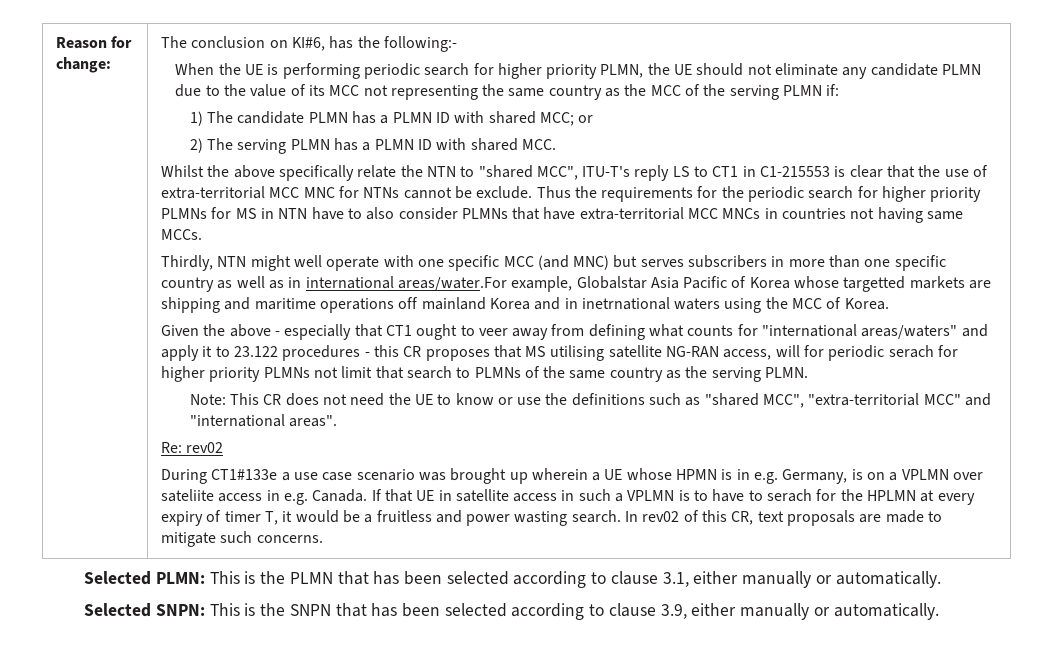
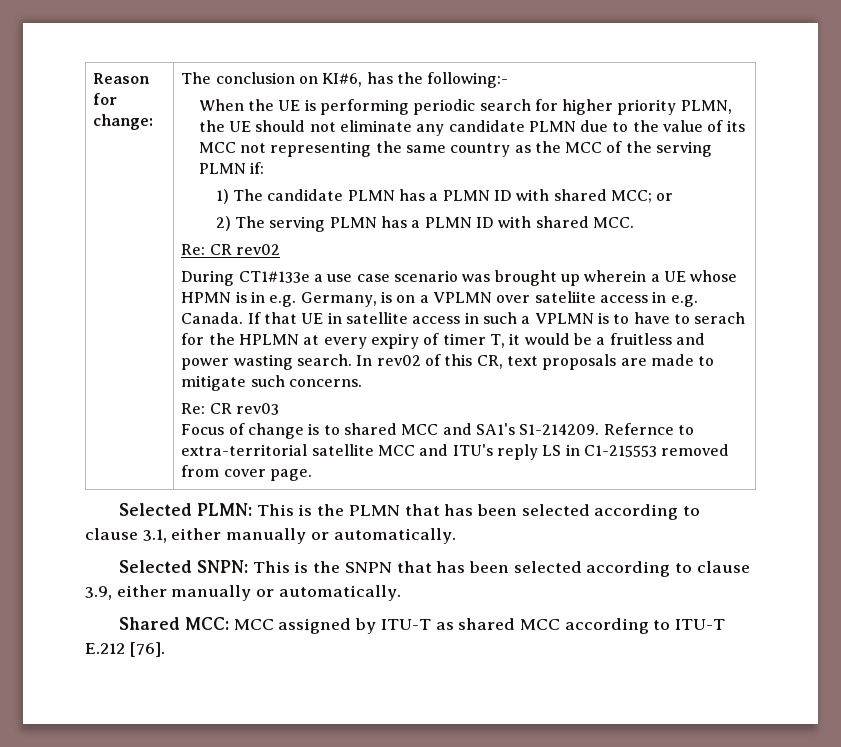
[160,165,989,181] [160,186,982,202] [160,207,964,223] [160,229,202,240] [160,255,946,271] [160,276,992,292] [160,297,889,313] [160,324,988,340] [160,345,959,361] [160,366,809,382] [189,393,992,408] [189,414,337,427] [160,442,182,453] Whilst the above specifically relate the NTN to "shared MCC", ITU-T's reply LS to CT1 in C1-215553 is clear that the use of extra-territorial MCC MNC for NTNs cannot be exclude. Thus the requirements for the periodic search for higher priority PLMNs for MS in NTN have to also consider PLMNs that have extra-territorial MCC MNCs in countries not having same MCCs. // Thirdly, NTN might well operate with one specific MCC (and MNC) but serves subscribers in more than one specific country as well as in international areas/water.For example, Globalstar Asia Pacific of Korea whose targetted markets are shipping and maritime operations off mainland Korea and in inetrnational waters using the MCC of Korea. // Given the above - especially that CT1 ought to veer away from defining what counts for "international areas/waters" and apply it to 23.122 procedures - this CR proposes that MS utilising satellite NG-RAN access, will for periodic serach for higher priority PLMNs not limit that search to PLMNs of the same country as the serving PLMN. // Note: This CR does not need the UE to know or use the definitions such as "shared MCC", "extra-territorial MCC" and "international areas". // Re: -> [181,244,232,255] Re: CR
(323, 539) none -> [181,403,280,415] [181,423,694,439] [181,444,730,460] [181,465,313,481] // Re: CR rev03 // Focus of change is to shared MCC and SA1's S1-214209. Refernce to extra-territorial satellite MCC and ITU's reply LS in C1-215553 removed from cover page.
(939, 611) none -> [119,617,726,634] [85,642,165,657] // Shared MCC: MCC assigned by ITU-T as shared MCC according to ITU-T E.212 [76].

